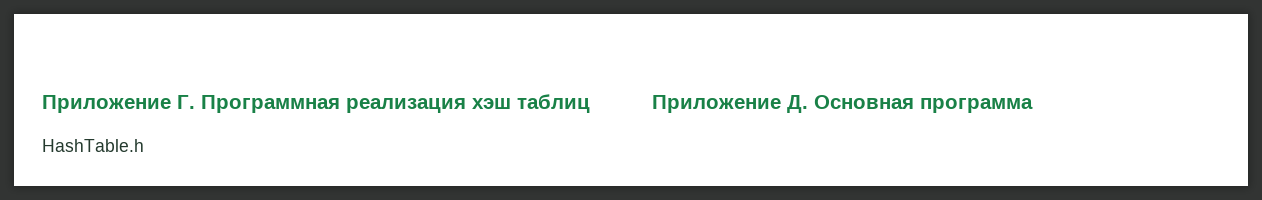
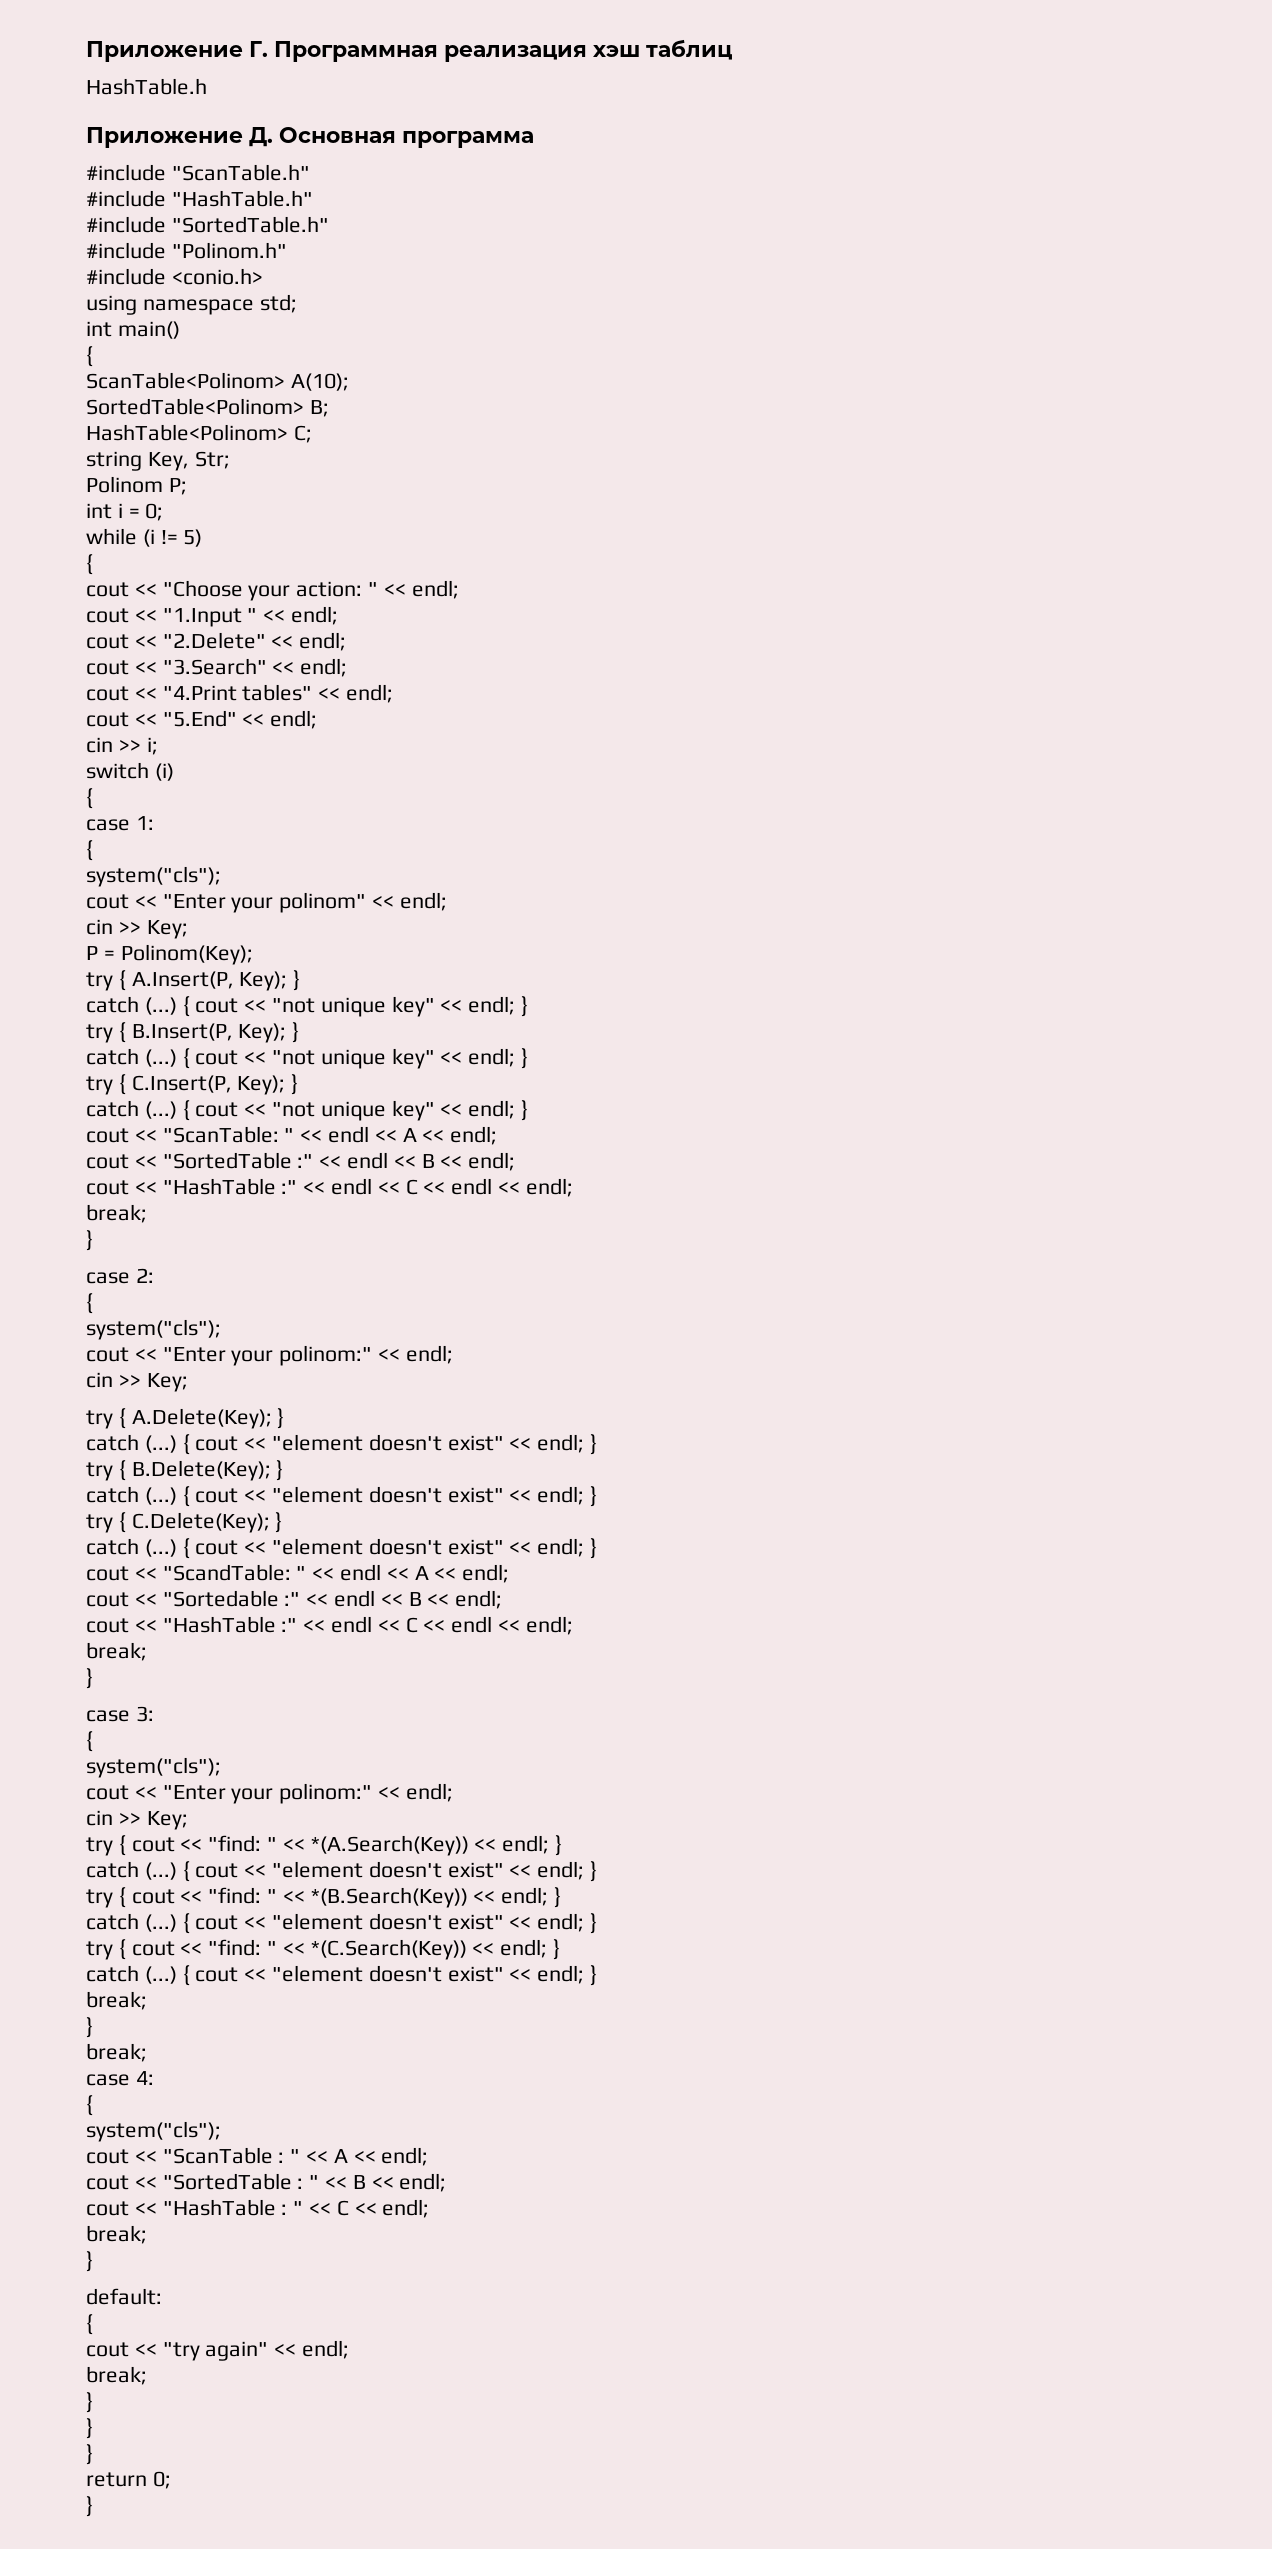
(1033, 105) none -> [86,164,310,181] [86,190,313,207] [86,216,329,233] [86,242,287,259] [86,268,263,285] [86,294,297,315] [86,321,180,339] [86,346,93,367] [86,372,349,391] [86,398,329,417] [86,424,312,443] [86,451,230,471] [86,476,187,495] [86,503,164,521] [86,528,203,547] [86,554,93,575] [86,580,459,601] [86,606,339,627] [86,632,347,651] [86,658,348,677] [86,684,394,703] [86,710,318,729] [86,737,158,755] [86,762,174,781] [86,788,93,809] [86,816,154,831] [86,840,93,861] [86,866,221,887] [86,892,447,913] [86,919,188,939] [86,944,253,965] [86,970,301,991] [86,996,529,1017] [86,1022,300,1043] [86,1048,529,1069] [86,1074,299,1095] [86,1100,529,1121] [86,1126,498,1145] [86,1152,516,1171] [86,1178,573,1197] [86,1204,147,1223] [86,1230,93,1251] [86,1268,154,1284] [86,1293,93,1314] [86,1319,221,1340] [86,1345,453,1366] [86,1372,188,1392] [86,1408,285,1429] [86,1434,598,1455] [86,1460,284,1481] [86,1486,598,1507] [86,1512,283,1533] [86,1538,598,1559] [86,1564,510,1583] [86,1590,503,1609] [86,1616,573,1635] [86,1642,147,1661] [86,1668,93,1689] [86,1706,154,1722] [86,1731,93,1752] [86,1757,221,1778] [86,1783,453,1804] [86,1810,188,1830] [86,1835,563,1856] [86,1861,598,1882] [86,1887,562,1908] [86,1913,598,1934] [86,1939,561,1960] [86,1965,598,1986] [86,1991,147,2010] [86,2017,93,2038] [86,2043,147,2062] [86,2071,154,2086] [86,2095,93,2116] [86,2121,221,2142] [86,2147,429,2166] [86,2173,447,2192] [86,2199,430,2218] [86,2225,147,2244] [86,2251,93,2272] [86,2288,162,2305] [86,2314,93,2335] [86,2340,350,2361] [86,2366,147,2385] [86,2392,93,2413] [86,2418,93,2439] [86,2444,93,2465] [86,2471,171,2489] [86,2496,93,2517] // #include "ScanTable.h" // #include "HashTable.h" // #include "SortedTable.h" // #include "Polinom.h" // #include <conio.h> // using namespace std; // int main() // { // ScanTable<Polinom> A(10); // SortedTable<Polinom> B; // HashTable<Polinom> C; // string Key, Str; // Polinom P; // int i = 0; // while (i != 5) // { // cout << "Choose your action: " << endl; // cout << "1.Input " << endl; // cout << "2.Delete" << endl; // cout << "3.Search" << endl; // cout << "4.Print tables" << endl; // cout << "5.End" << endl; // cin >> i; // switch (i) // { // case 1: // { // system("cls"); // cout << "Enter your polinom" << endl; // cin >> Key; // P = Polinom(Key); // try { A.Insert(P, Key); } // catch (...) { cout << "not unique key" << endl; } // try { B.Insert(P, Key); } // catch (...) { cout << "not unique key" << endl; } // try { C.Insert(P, Key); } // catch (...) { cout << "not unique key" << endl; } // cout << "ScanTable: " << endl << A << endl; // cout << "SortedTable :" << endl << B << endl; // cout << "HashTable :" << endl << C << endl << endl; // break; // } // case 2: // { // system("cls"); // cout << "Enter your polinom:" << endl; // cin >> Key; // try { A.Delete(Key); } // catch (...) { cout << "element doesn't exist" << endl; } // try { B.Delete(Key); } // catch (...) { cout << "element doesn't exist" << endl; } // try { C.Delete(Key); } // catch (...) { cout << "element doesn't exist" << endl; } // cout << "ScandTable: " << endl << A << endl; // cout << "Sortedable :" << endl << B << endl; // cout << "HashTable :" << endl << C << endl << endl; // break; // } // case 3: // { // system("cls"); // cout << "Enter your polinom:" << endl; // cin >> Key; // try { cout << "find: " << *(A.Search(Key)) << endl; } // catch (...) { cout << "element doesn't exist" << endl; } // try { cout << "find: " << *(B.Search(Key)) << endl; } // catch (...) { cout << "element doesn't exist" << endl; } // try { cout << "find: " << *(C.Search(Key)) << endl; } // catch (...) { cout << "element doesn't exist" << endl; } // break; // } // break; // case 4: // { // system("cls"); // cout << "ScanTable : " << A << endl; // cout << "SortedTable : " << B << endl; // cout << "HashTable : " << C << endl; // break; // } // default: // { // cout << "try again" << endl; // break; // } // } // } // return 0; // }

